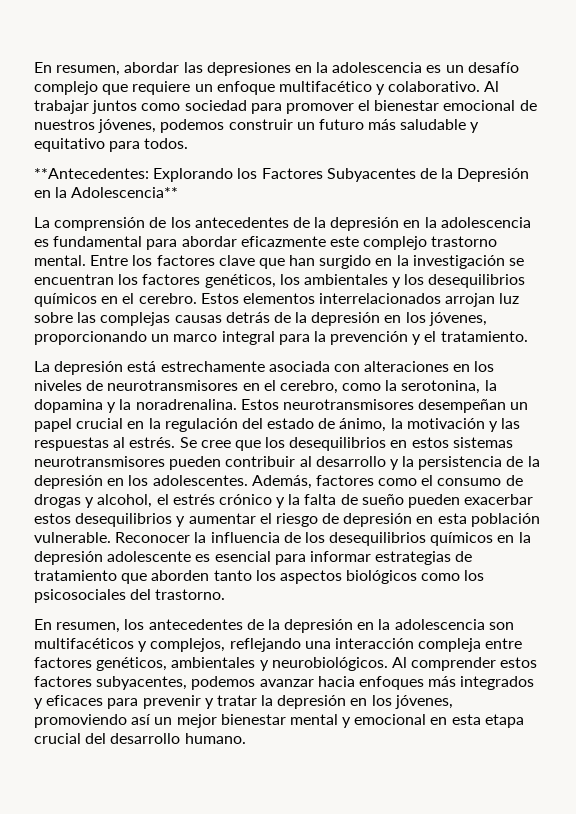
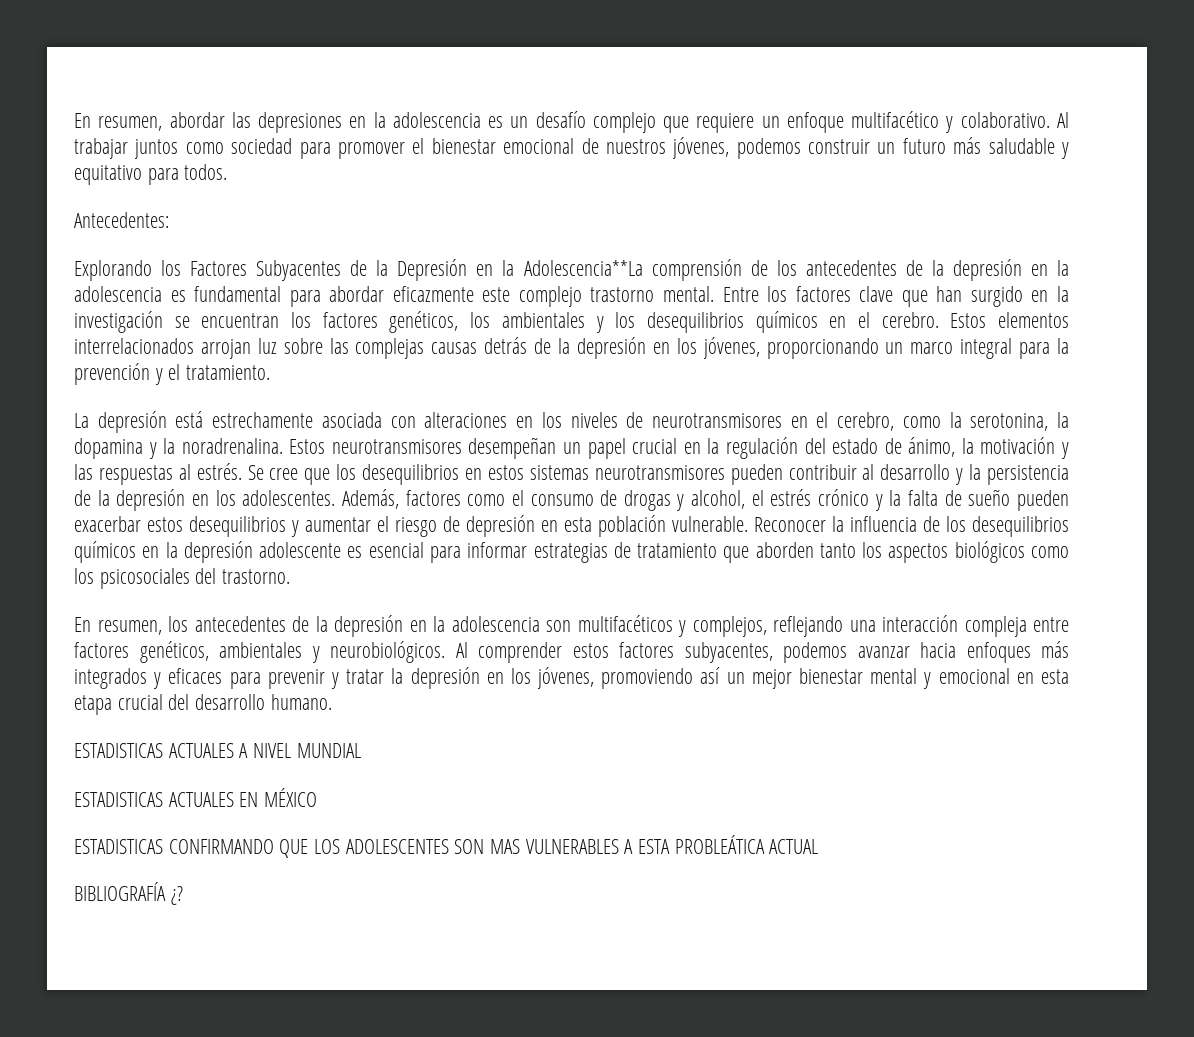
[34,168,149,179] **Antecedentes: -> [74,212,169,228] Antecedentes: //
[71,187,179,198] [34,217,50,228] Adolescencia** // La -> [523,260,643,276] Adolescencia**La
(246, 738) none -> [74,743,361,758] [74,788,317,807] [74,835,819,858] [74,882,183,905] // ESTADISTICAS ACTUALES A NIVEL MUNDIAL // ESTADISTICAS ACTUALES EN MÉXICO // ESTADISTICAS CONFIRMANDO QUE LOS ADOLESCENTES SON MAS VULNERABLES A ESTA PROBLEÁTICA ACTUAL // BIBLIOGRAFÍA ¿?

